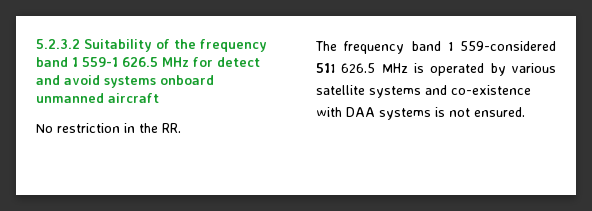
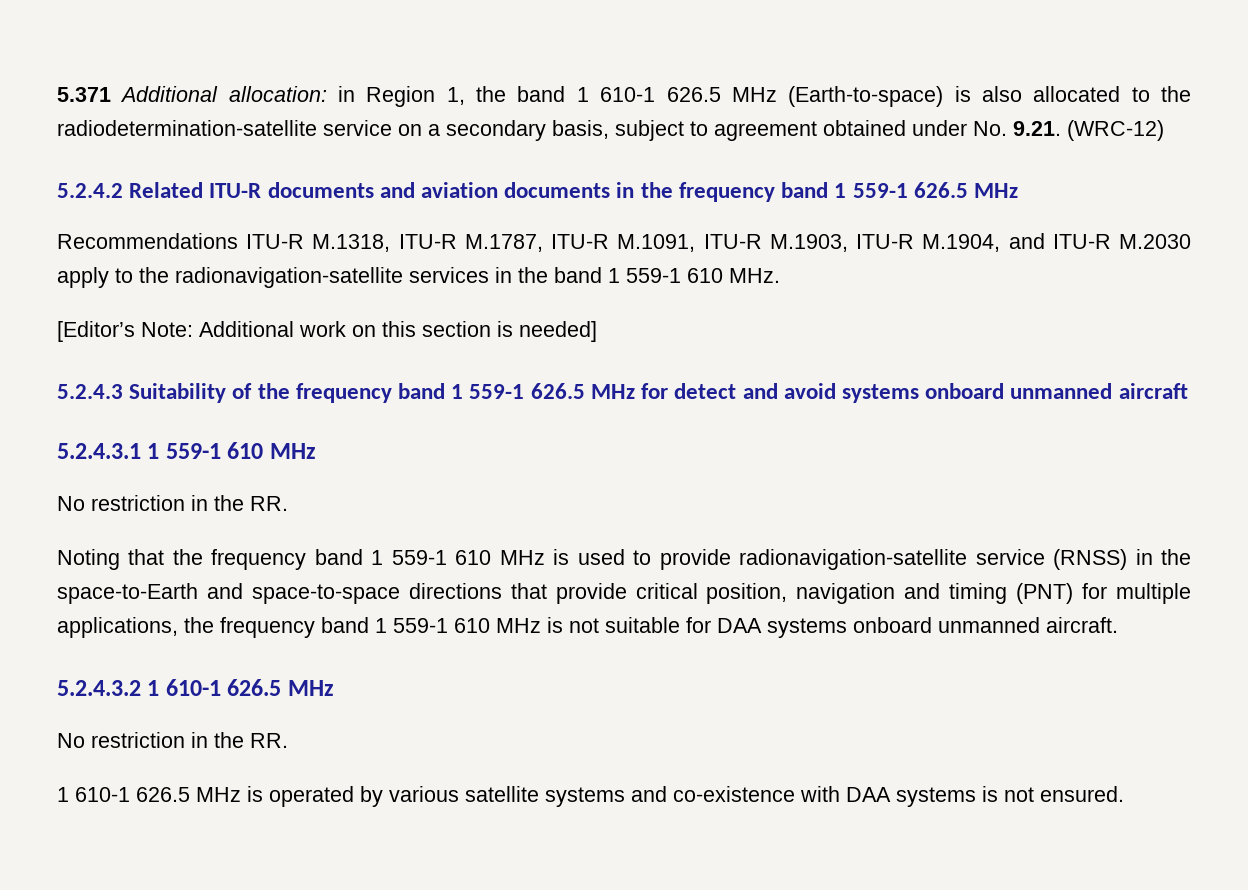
[36,39,80,49] 5.2.3.2 -> [57,86,1191,107] [57,120,1164,141] [57,182,1018,202] [57,233,1192,252] [57,267,780,288] [57,321,597,342] [57,384,123,399] 5.371 Additional allocation: in Region 1, the band 1 610-1 626.5 MHz (Earth-to-space) is also allocated to the radiodetermination-satellite service on a secondary basis, subject to agreement obtained under No. 9.21. (WRC-12) // 5.2.4.2 Related ITU-R documents and aviation documents in the frequency band 1 559-1 626.5 MHz // Recommendations ITU-R M.1318, ITU-R M.1787, ITU-R M.1091, ITU-R M.1903, ITU-R M.1904, and ITU-R M.2030 apply to the radionavigation-satellite services in the band 1 559-1 610 MHz. // [Editor’s Note: Additional work on this section is needed] // 5.2.4.3
[36,123,181,133] [315,41,556,54] [316,63,335,73] // No restriction in the RR. // The frequency band 1 559-considered 511 -> [57,442,316,459] [57,495,288,511] [57,549,1192,570] [57,583,1191,604] [57,617,1118,638] [57,679,334,696] [57,732,288,748] [57,787,130,802] // 5.2.4.3.1 1 559-1 610 MHz // No restriction in the RR. // Noting that the frequency band 1 559-1 610 MHz is used to provide radionavigation-satellite service (RNSS) in the space-to-Earth and space-to-space directions that provide critical position, navigation and timing (PNT) for multiple applications, the frequency band 1 559-1 610 MHz is not suitable for DAA systems onboard unmanned aircraft. // 5.2.4.3.2 1 610-1 626.5 MHz // No restriction in the RR. // 1 610-1

